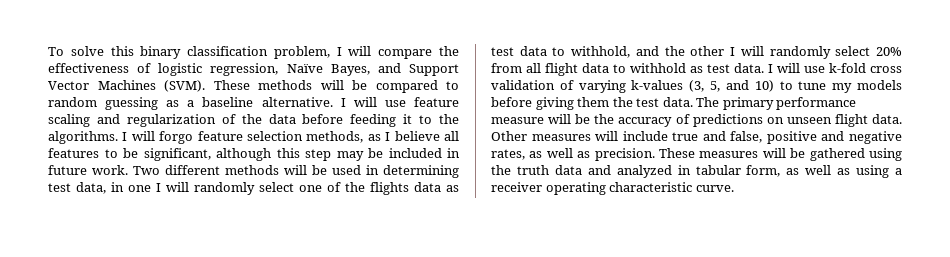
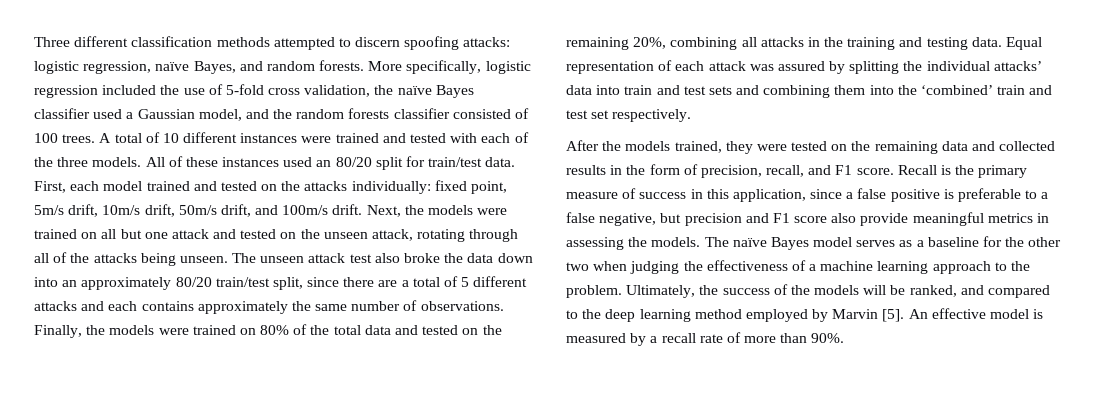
[48,46,459,59] [48,63,460,76] [48,80,459,93] [48,97,459,110] [48,114,459,127] [48,131,459,144] [48,148,460,161] [48,165,459,178] [48,182,459,195] [491,46,902,59] [491,63,902,76] [491,80,902,93] [491,97,857,110] [491,114,902,127] [491,131,902,144] [491,148,902,161] [491,165,902,178] [491,182,734,195] To solve this binary classification problem, I will compare the effectiveness of logistic regression, Naïve Bayes, and Support Vector Machines (SVM). These methods will be compared to random guessing as a baseline alternative. I will use feature scaling and regularization of the data before feeding it to the algorithms. I will forgo feature selection methods, as I believe all features to be significant, although this step may be included in future work. Two different methods will be used in determining test data, in one I will randomly select one of the flights data as test data to withhold, and the other I will randomly select 20% from all flight data to withhold as test data. I will use k-fold cross validation of varying k-values (3, 5, and 10) to tune my models before giving them the test data. The primary performance measure will be the accuracy of predictions on unseen flight data. Other measures will include true and false, positive and negative rates, as well as precision. These measures will be gathered using the truth data and analyzed in tabular form, as well as using a receiver operating characteristic curve. -> [34,36,511,50] [34,60,531,74] [34,84,474,98] [34,108,530,121] [34,132,529,143] [34,156,516,170] [34,180,508,194] [34,204,508,217] [34,229,519,242] [34,252,533,266] [34,276,528,290] [34,300,504,314] [34,324,502,338] [566,37,1043,50] [566,60,1042,74] [566,85,1053,98] [566,109,692,122] [566,140,1056,154] [566,164,1028,178] [566,188,1049,202] [566,212,1050,226] [566,236,1062,250] [566,260,1031,274] [566,284,1051,298] [566,308,1044,322] [566,332,845,346] Three different classification methods attempted to discern spoofing attacks: logistic regression, naïve Bayes, and random forests. More specifically, logistic regression included the use of 5-fold cross validation, the naïve Bayes classifier used a Gaussian model, and the random forests classifier consisted of 100 trees. A total of 10 different instances were trained and tested with each of the three models. All of these instances used an 80/20 split for train/test data. First, each model trained and tested on the attacks individually: fixed point, 5m/s drift, 10m/s drift, 50m/s drift, and 100m/s drift. Next, the models were trained on all but one attack and tested on the unseen attack, rotating through all of the attacks being unseen. The unseen attack test also broke the data down into an approximately 80/20 train/test split, since there are a total of 5 different attacks and each contains approximately the same number of observations. Finally, the models were trained on 80% of the total data and tested on the remaining 20%, combining all attacks in the training and testing data. Equal representation of each attack was assured by splitting the individual attacks’ data into train and test sets and combining them into the ‘combined’ train and test set respectively. // After the models trained, they were tested on the remaining data and collected results in the form of precision, recall, and F1 score. Recall is the primary measure of success in this application, since a false positive is preferable to a false negative, but precision and F1 score also provide meaningful metrics in assessing the models. The naïve Bayes model serves as a baseline for the other two when judging the effectiveness of a machine learning approach to the problem. Ultimately, the success of the models will be ranked, and compared to the deep learning method employed by Marvin [5]. An effective model is measured by a recall rate of more than 90%.

